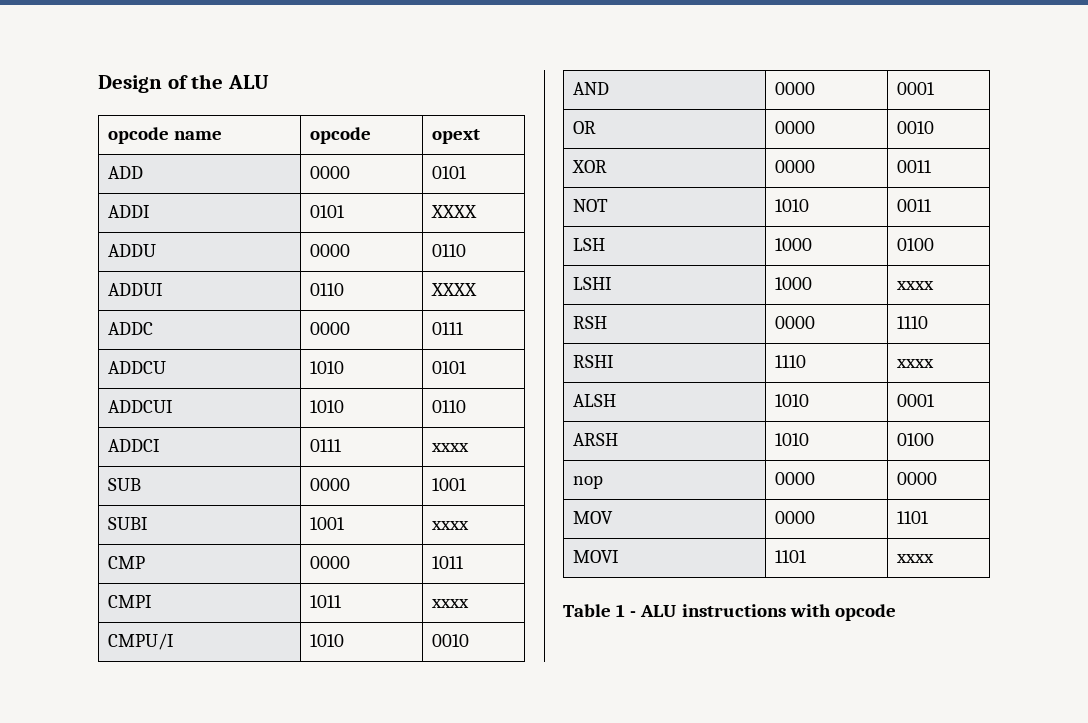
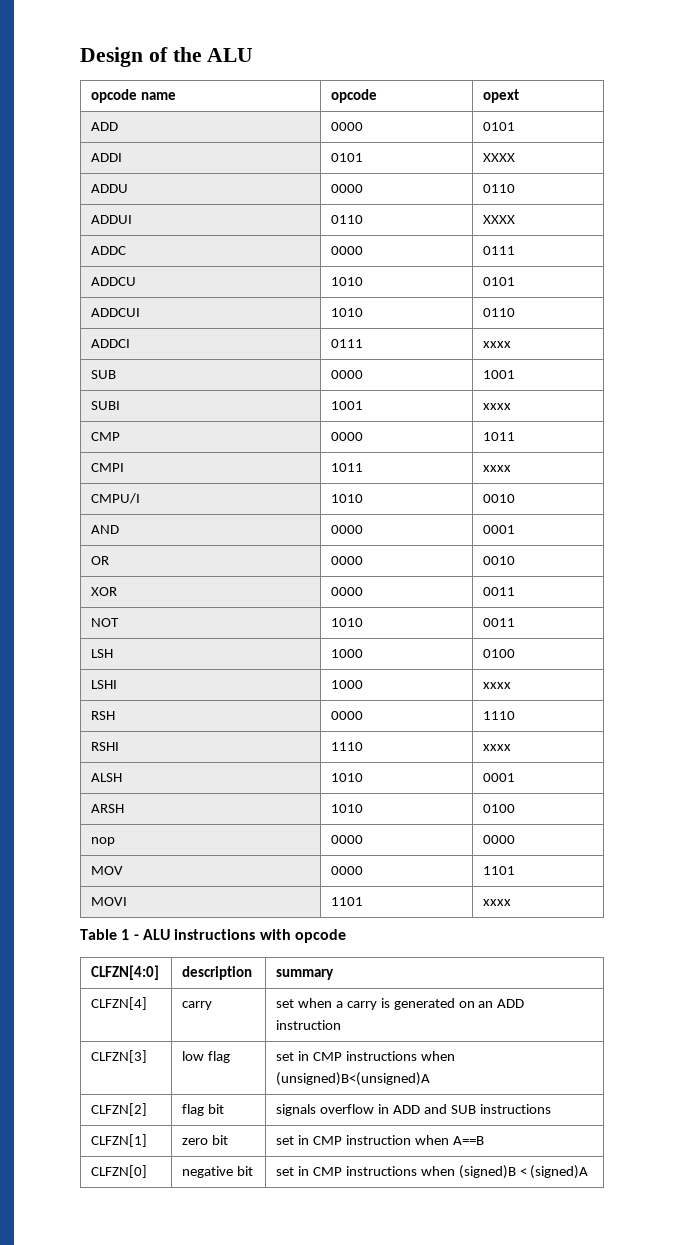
(896, 612) none -> [91,965,160,980] [182,966,253,980] [276,969,335,980] [91,997,148,1010] [182,1001,213,1010] [276,998,525,1010] [276,1020,342,1030] [91,1050,148,1063] [182,1051,230,1063] [276,1051,455,1061] [276,1072,431,1086] [91,1103,148,1116] [182,1104,224,1116] [276,1104,551,1116] [91,1134,148,1147] [182,1135,228,1145] [276,1135,484,1145] [91,1165,148,1178] [182,1166,253,1178] [276,1165,589,1179] // CLFZN[4:0] | description | summary // CLFZN[4] | carry | set when a carry is generated on an ADD instruction // CLFZN[3] | low flag | set in CMP instructions when (unsigned)B<(unsigned)A // CLFZN[2] | flag bit | signals overflow in ADD and SUB instructions // CLFZN[1] | zero bit | set in CMP instruction when A==B // CLFZN[0] | negative bit | set in CMP instructions when (signed)B < (signed)A

